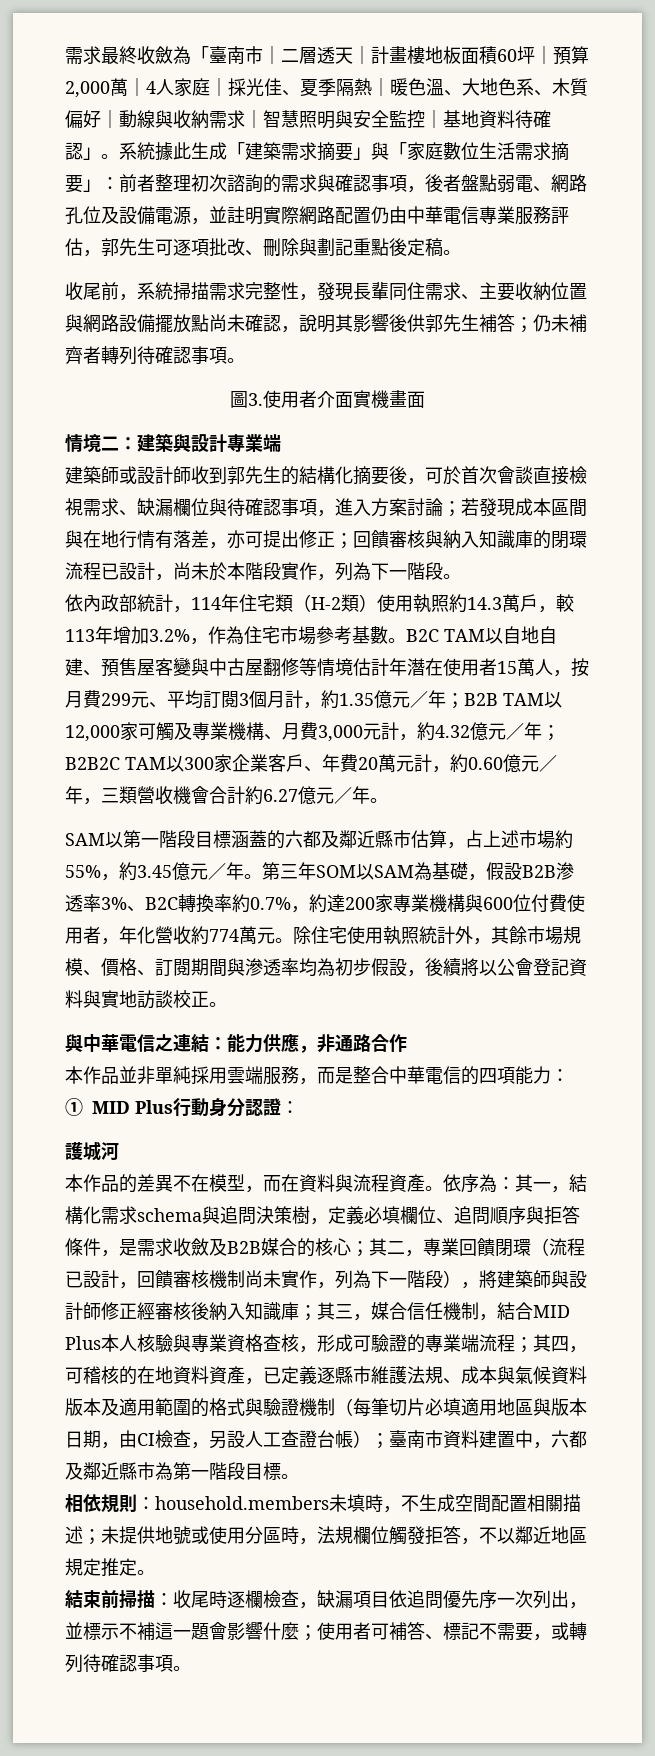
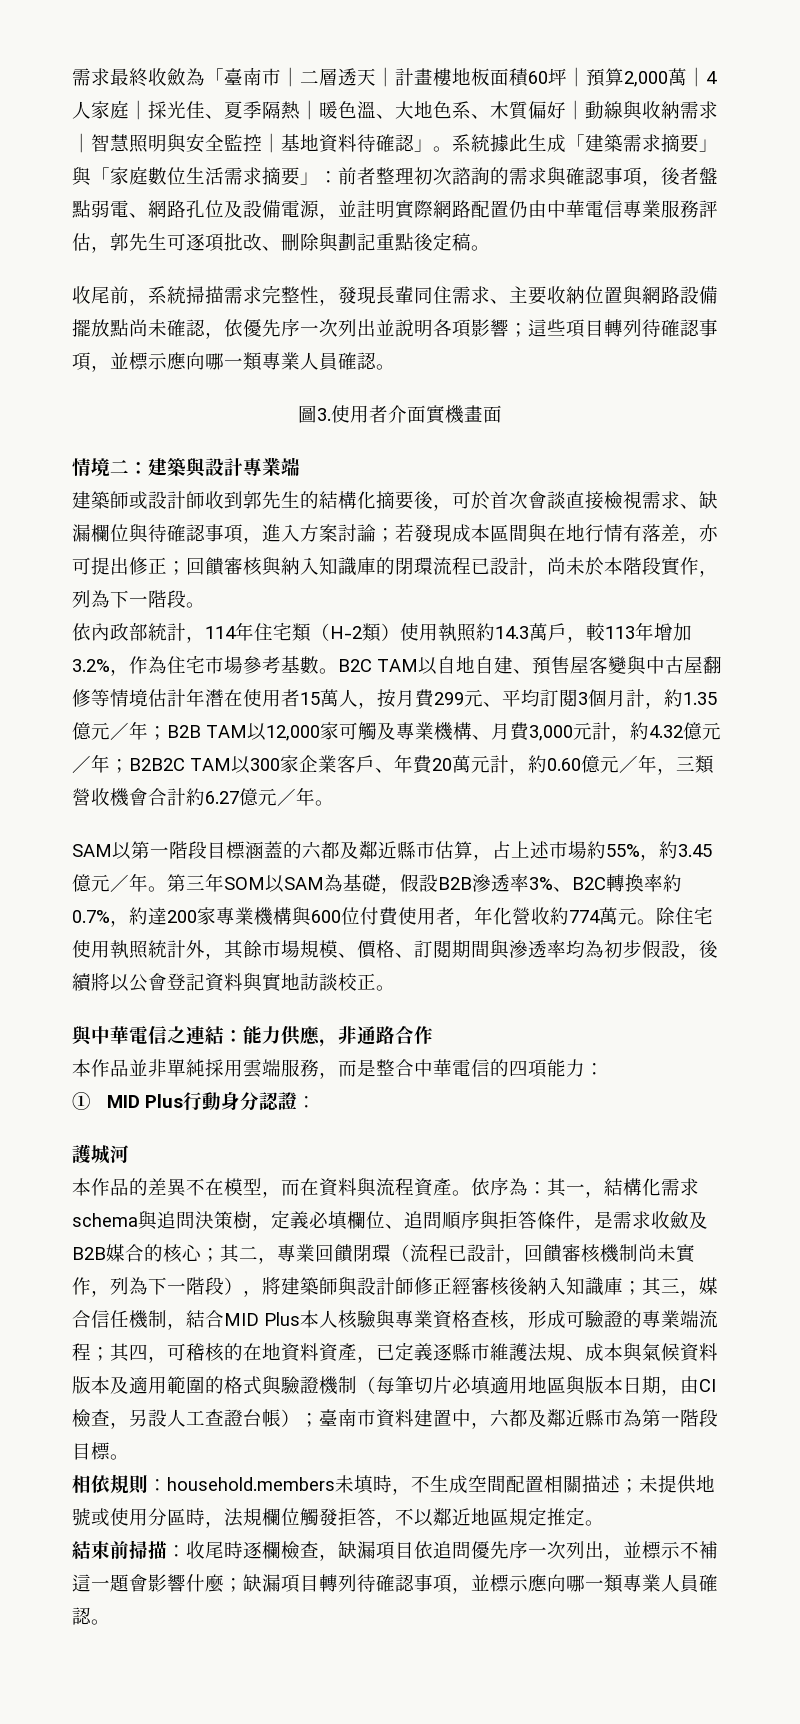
[299,314,587,333] [65,346,227,365] 說明其影響後供郭先生補答；仍未補齊者轉列待確認事項 -> [224,319,718,338] [72,352,377,372] 依優先序一次列出並說明各項影響；這些項目轉列待確認事項，並標示應向哪一類專業人員確認
[317,1622,587,1641] [65,1654,173,1673] 使用者可補答、標記不需要，或轉列待確認事項 -> [243,1574,718,1594] [72,1607,92,1625] 缺漏項目轉列待確認事項，並標示應向哪一類專業人員確認

